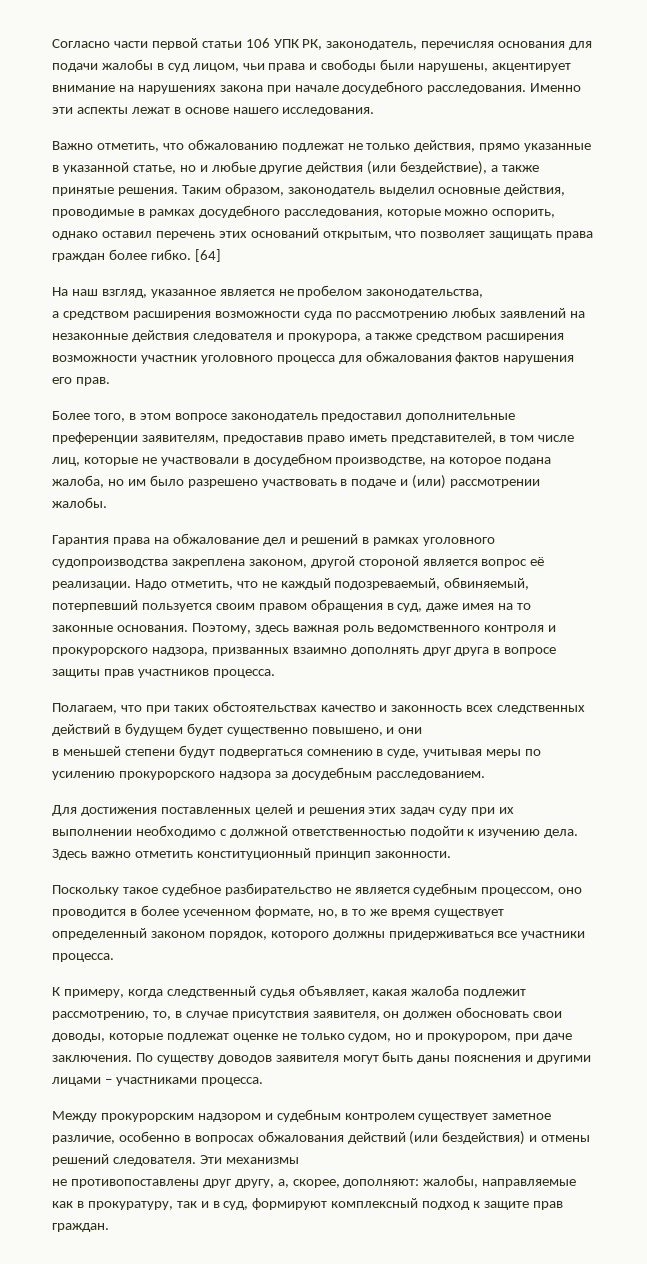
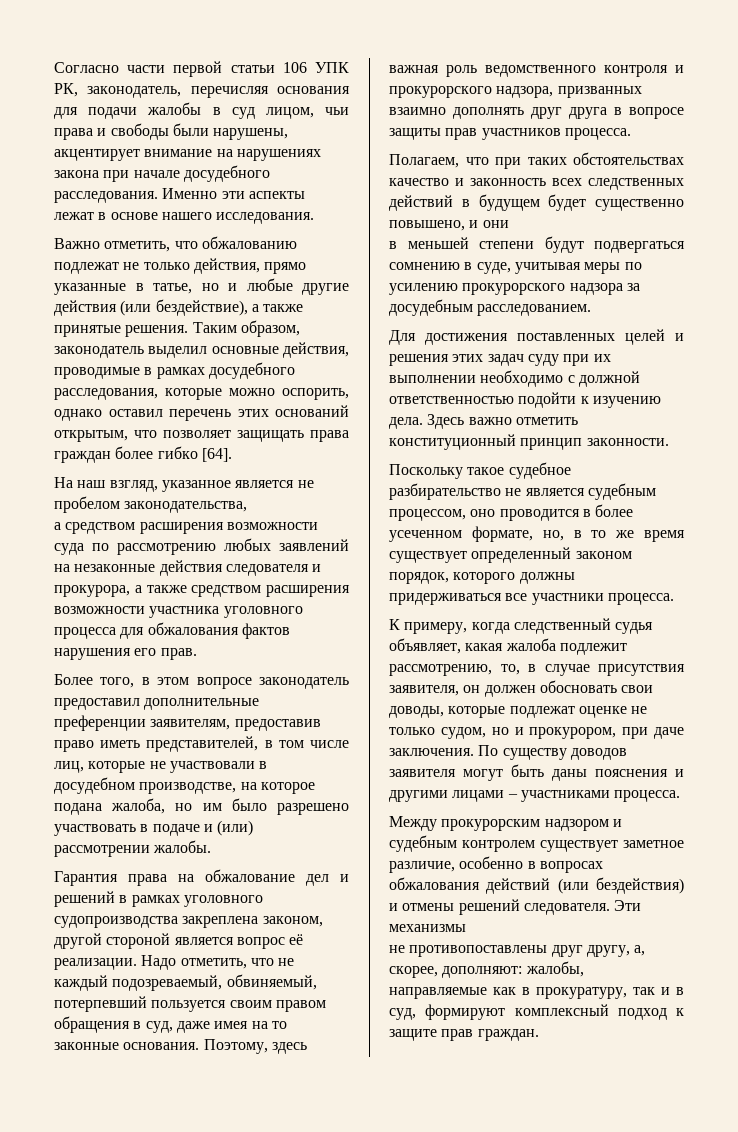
[62,162,176,174] указанной статье, -> [153,283,192,294] татье,
[150,249,221,262] гибко. [64] -> [157,446,232,462] гибко [64].
[140,355,197,364] участник -> [149,606,220,618] участника

